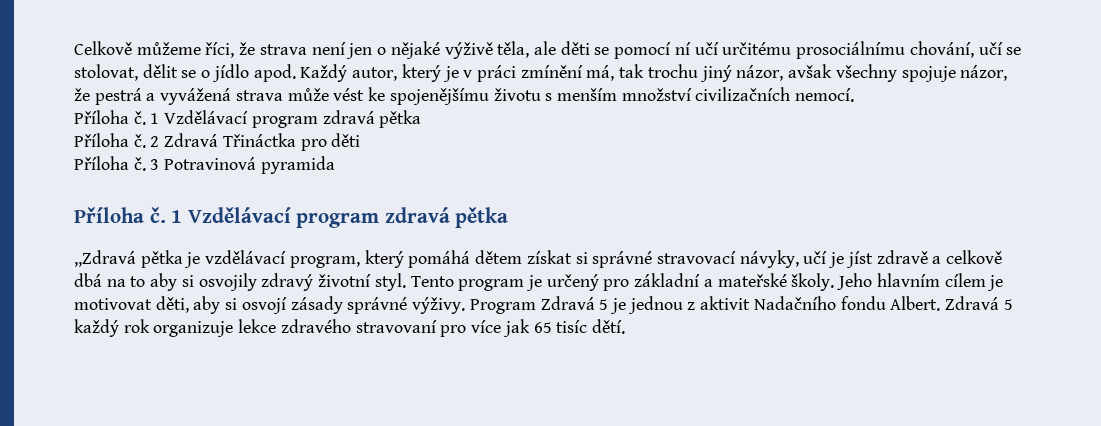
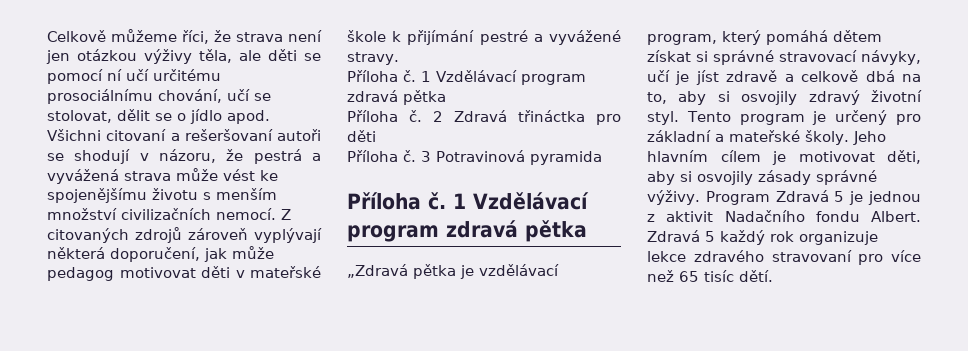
[377,41,493,59] o nějaké výživě -> [77,49,192,64] otázkou výživy
[300,64,1008,82] Každý autor, který je v práci zmínění má, tak trochu jiný názor, avšak všechny spojuje názor, -> [47,129,321,141] [47,149,216,164] Všichni citovaní a rešeršovaní autoři se shodují v názoru,
(855, 95) none -> [281,209,291,220] [47,227,322,243] [47,246,274,262] [47,266,321,281] [347,30,621,45] [347,52,399,65] Z citovaných zdrojů zároveň vyplývají některá doporučení, jak může pedagog motivovat děti v mateřské škole k přijímání pestré a vyvážené stravy.
[222,133,296,147] Třináctka -> [518,110,585,122] třináctka
[74,250,136,267] ,,Zdravá -> [347,264,408,278] „Zdravá
[130,276,146,287] to -> [647,92,667,104] to,
[241,297,287,314] osvojí -> [697,171,753,185] osvojily
[502,319,530,337] jak -> [647,270,674,282] než

